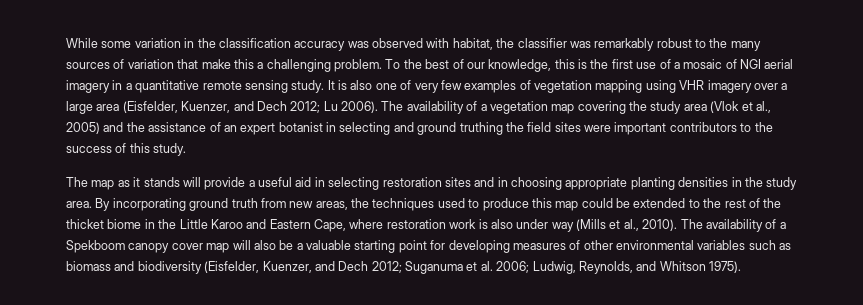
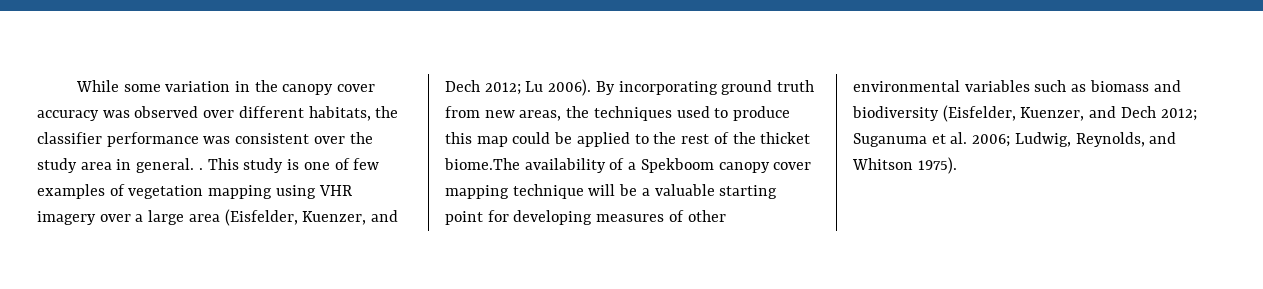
[218,38,291,48] classification -> [282,84,376,95] canopy cover
[426,38,761,51] [66,59,794,72] [66,80,373,93] with habitat, the classifier was remarkably robust to the many sources of variation that make this a challenging problem. To the best of our knowledge, this is the first use of a mosaic of NGI aerial imagery in a quantitative remote sensing study. It is also -> [203,106,399,121] [37,132,373,147] [37,158,300,173] over different habitats, the classifier performance was consistent over the study area in general. . This study is
[414,83,439,93] very -> (350, 164) none
[381,101,771,114] [66,122,773,135] [66,143,187,156] [66,177,798,190] [66,201,92,208] The availability of a vegetation map covering the study area (Vlok et al., 2005) and the assistance of an expert botanist in selecting and ground truthing the field sites were important contributors to the success of this study. // The map as it stands will provide a useful aid in selecting restoration sites and in choosing appropriate planting densities in the study area. -> (592, 87) none
[633,198,686,208] extended -> [576,132,630,147] applied
[107,219,703,232] biome in the Little Karoo and Eastern Cape, where restoration work is also under way (Mills et al., 2010). The -> [444,158,520,170] biome.The
[206,240,276,253] map will also -> [445,184,616,199] mapping technique will

